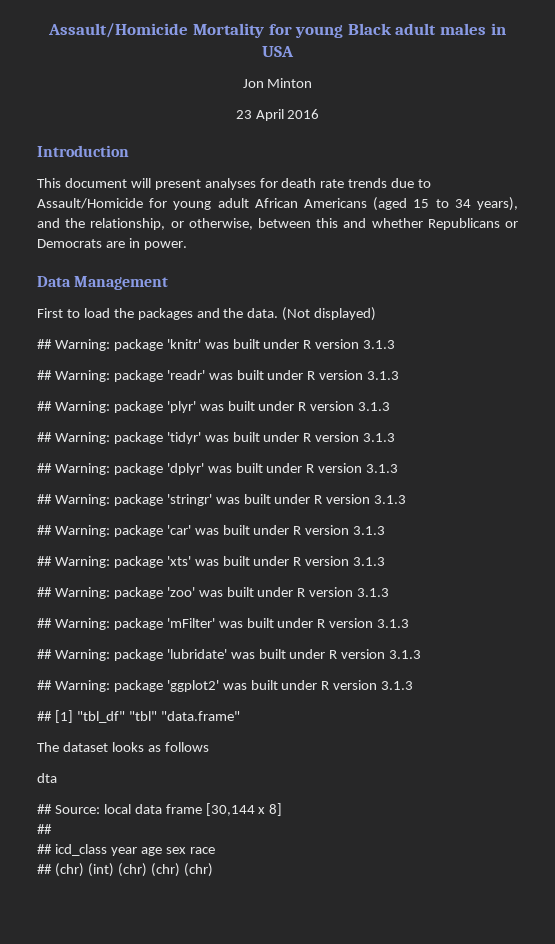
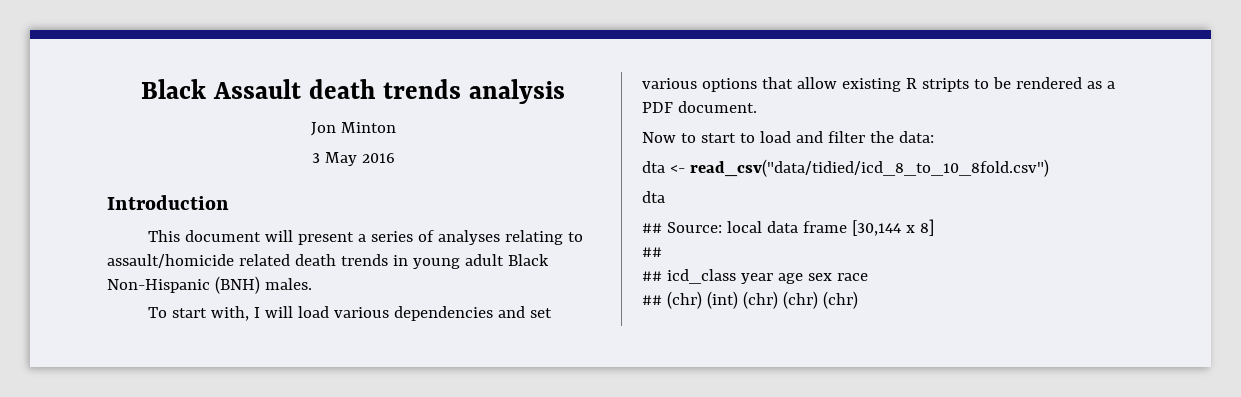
[48,23,506,38] [262,46,294,57] Assault/Homicide Mortality for young Black adult males in USA -> [141,79,565,104] Black Assault death trends analysis
[235,109,284,121] 23 April -> [311,152,357,166] 3 May
[204,178,432,190] [37,197,518,211] [37,218,518,230] [37,238,187,250] [37,276,169,290] [37,307,377,321] [37,339,396,351] [37,370,400,382] [37,401,391,413] [37,432,396,444] [37,463,399,475] [37,494,407,506] [37,525,386,537] [37,556,386,568] [37,587,390,599] [37,618,410,630] [37,649,422,661] [37,680,414,692] [37,710,240,723] [37,742,209,752] analyses for death rate trends due to Assault/Homicide for young adult African Americans (aged 15 to 34 years), and the relationship, or otherwise, between this and whether Republicans or Democrats are in power. // Data Management // First to load the packages and the data. (Not displayed) // ## Warning: package 'knitr' was built under R version 3.1.3 // ## Warning: package 'readr' was built under R version 3.1.3 // ## Warning: package 'plyr' was built under R version 3.1.3 // ## Warning: package 'tidyr' was built under R version 3.1.3 // ## Warning: package 'dplyr' was built under R version 3.1.3 // ## Warning: package 'stringr' was built under R version 3.1.3 // ## Warning: package 'car' was built under R version 3.1.3 // ## Warning: package 'xts' was built under R version 3.1.3 // ## Warning: package 'zoo' was built under R version 3.1.3 // ## Warning: package 'mFilter' was built under R version 3.1.3 // ## Warning: package 'lubridate' was built under R version 3.1.3 // ## Warning: package 'ggplot2' was built under R version 3.1.3 // ## [1] "tbl_df" "tbl" "data.frame" // The dataset looks as follows -> [358,230,584,245] [107,254,549,269] [107,276,312,294] [148,306,553,321] [642,77,1115,92] [642,101,757,113] [642,131,934,143] [642,159,1049,177] a series of analyses relating to assault/homicide related death trends in young adult Black Non-Hispanic (BNH) males. // To start with, I will load various dependencies and set various options that allow existing R stripts to be rendered as a PDF document. // Now to start to load and filter the data: // dta <- read_csv("data/tidied/icd_8_to_10_8fold.csv")

